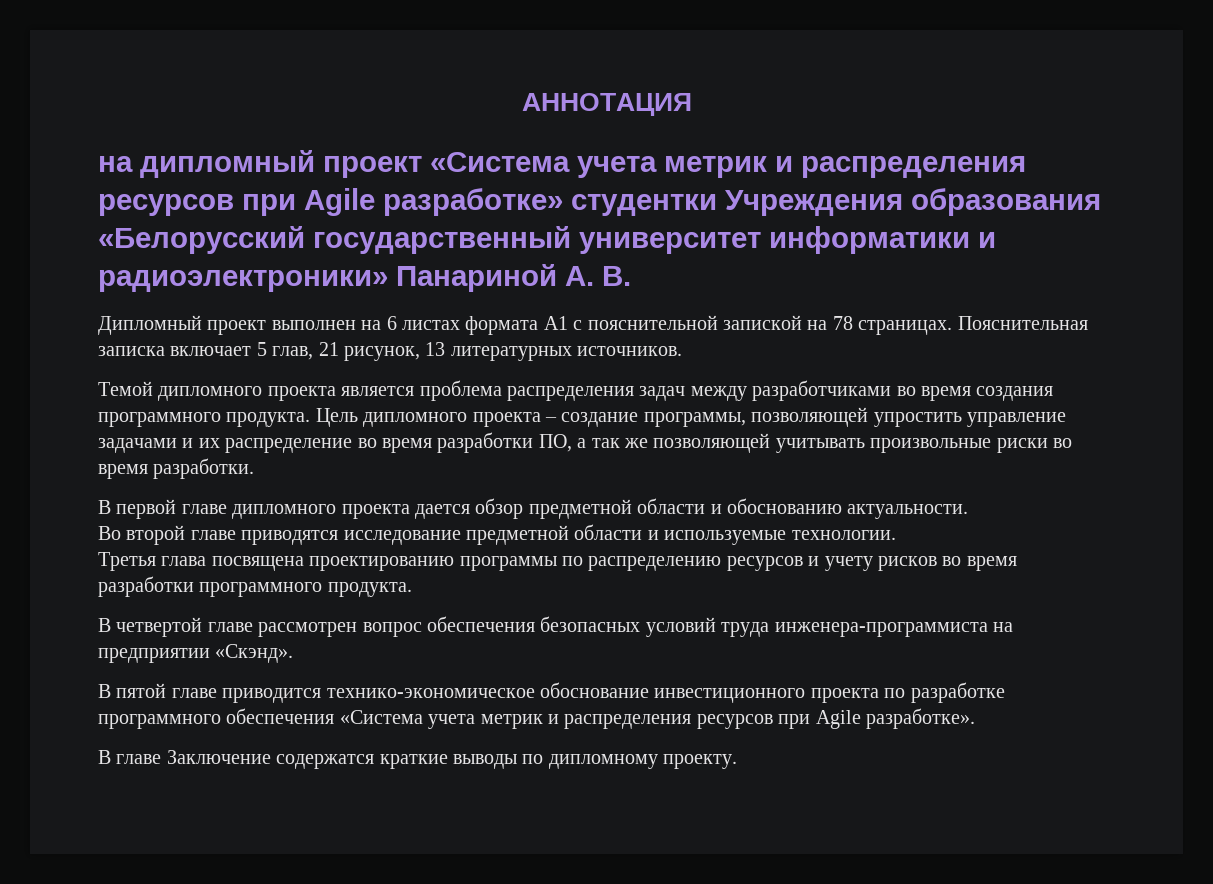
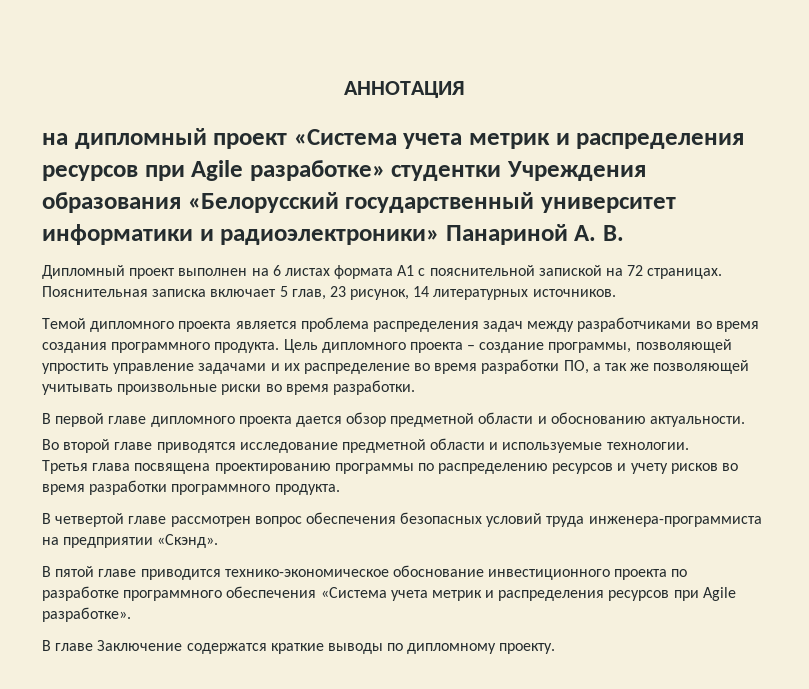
[832,316,853,330] 78 -> [627,265,644,276] 72
[318,342,446,361] 21 рисунок, 13 -> [329,286,430,300] 23 рисунок, 14

